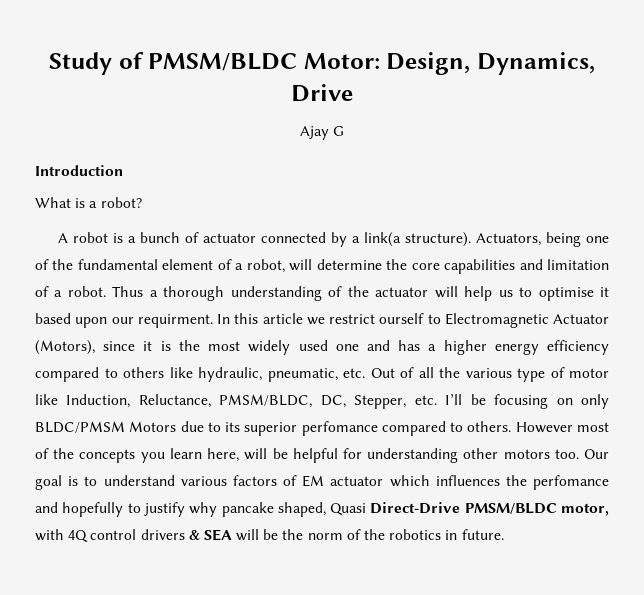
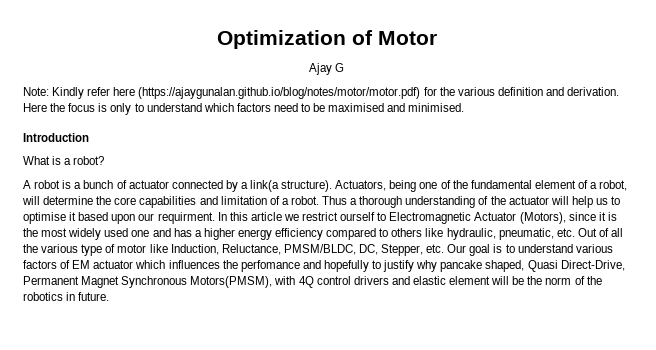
[48,52,596,75] [291,84,353,102] [299,126,345,140] Study of PMSM/BLDC Motor: Design, Dynamics, Drive // Ajay G -> [216,30,437,49] [308,63,345,75] [23,87,620,99] [23,103,465,115] Optimization of Motor // Ajay G // Note: Kindly refer here (https://ajaygunalan.github.io/blog/notes/motor/motor.pdf) for the various definition and derivation. Here the focus is only to understand which factors need to be maximised and minimised.
[445,394,609,409] [35,421,609,436] [35,448,579,463] I’ll be focusing on only BLDC/PMSM Motors due to its superior perfomance compared to others. However most of the concepts you learn here, will be helpful for understanding other motors too. -> (445, 248) none
[370,502,609,516] Direct-Drive PMSM/BLDC motor, -> [560,260,625,271] [23,276,273,288] Direct-Drive, Permanent Magnet Synchronous Motors(PMSM),
[188,529,232,541] & SEA -> [391,276,491,285] and elastic element

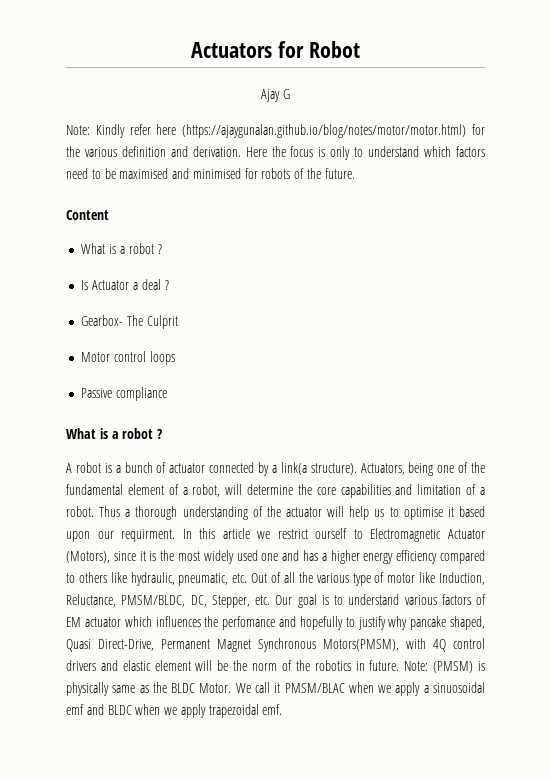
[216,30,437,49] Optimization of Motor -> [191,41,360,58] Actuators for Robot
[138,87,421,99] (https://ajaygunalan.github.io/blog/notes/motor/motor.pdf) -> [182,124,467,138] (https://ajaygunalan.github.io/blog/notes/motor/motor.html)
[408,103,465,112] [23,133,89,142] [23,156,105,165] minimised. // Introduction // What is a robot? -> [192,168,355,179] [66,210,109,220] [81,243,162,254] [81,279,169,290] [81,315,178,329] [81,351,175,365] [81,387,168,401] [66,428,163,439] minimised for robots of the future. // Content // What is a robot ? // Is Actuator a deal ? // Gearbox- The Culprit // Motor control loops // Passive compliance // What is a robot ?
(110, 296) none -> [404,661,486,673] [66,682,485,696] [66,704,283,718] Note: (PMSM) is physically same as the BLDC Motor. We call it PMSM/BLAC when we apply a sinuosoidal emf and BLDC when we apply trapezoidal emf.

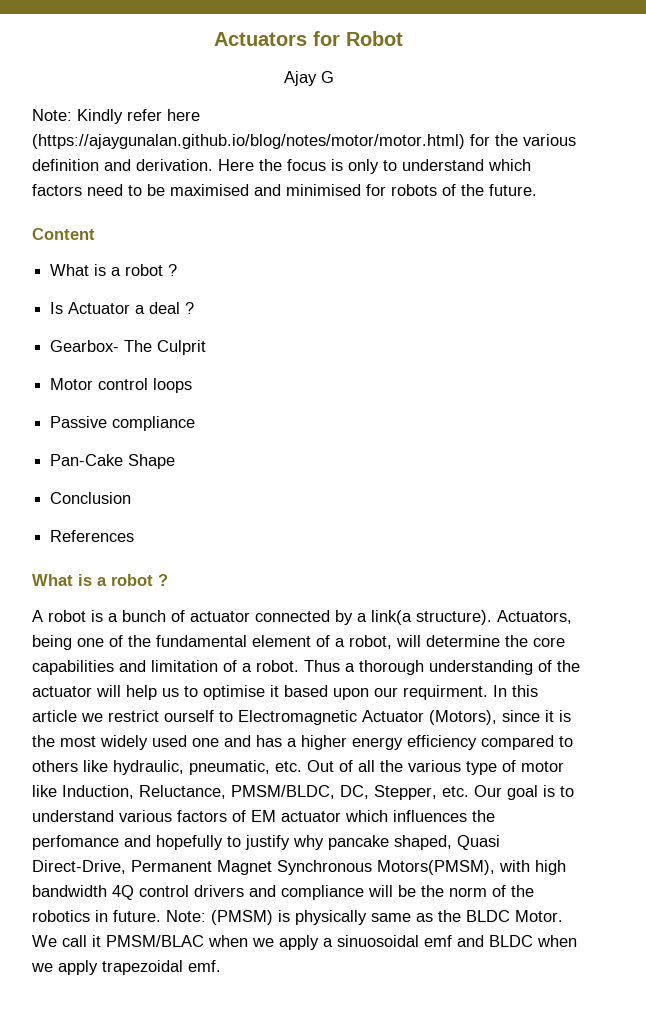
(168, 394) none -> [50,454,176,469] [50,492,132,504] [50,530,135,542] // Pan-Cake Shape // Conclusion // References
(426, 643) none -> [535,860,566,875] [32,885,107,897] high bandwidth
[122,660,191,671] elastic element -> [281,885,364,900] compliance

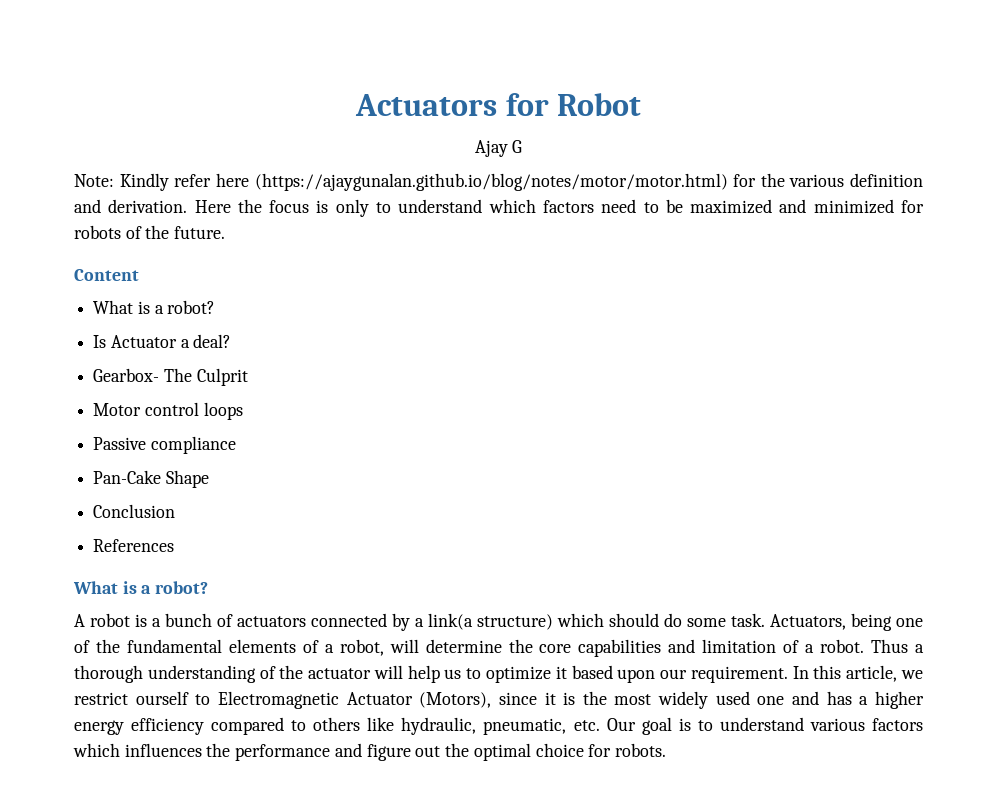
[170,184,361,196] maximised and minimised -> [690,199,894,214] maximized and minimized
[125,264,178,276] robot ? -> [167,300,216,314] robot?
[149,302,195,314] deal ? -> [193,334,232,348] deal?
[111,574,168,586] robot ? -> [155,581,209,594] robot?
[190,611,250,622] actuator -> [237,616,306,627] actuators
[416,610,492,625] structure). -> [477,613,765,630] structure) which should do some task.
[252,635,311,647] element -> [228,639,296,653] elements
[203,685,265,700] optimise -> [485,666,551,683] optimize
[403,685,488,700] requirment. -> [690,666,788,683] requirement.
[32,710,77,722] article -> [846,665,898,682] article,
[307,760,564,775] [32,785,469,800] Out of all the various type of motor like Induction, Reluctance, PMSM/BLDC, DC, Stepper, etc. -> (600, 725) none
[232,810,495,822] [32,835,500,850] [32,860,566,875] [32,885,534,900] [32,910,563,925] [32,935,577,950] [31,960,221,975] of EM actuator which influences the perfomance and hopefully to justify why pancake shaped, Quasi Direct-Drive, Permanent Magnet Synchronous Motors(PMSM), with high bandwidth 4Q control drivers and compliance will be the norm of the robotics in future. Note: (PMSM) is physically same as the BLDC Motor. We call it PMSM/BLAC when we apply a sinuosoidal emf and BLDC when we apply trapezoidal emf. -> [73,743,666,761] which influences the performance and figure out the optimal choice for robots.

